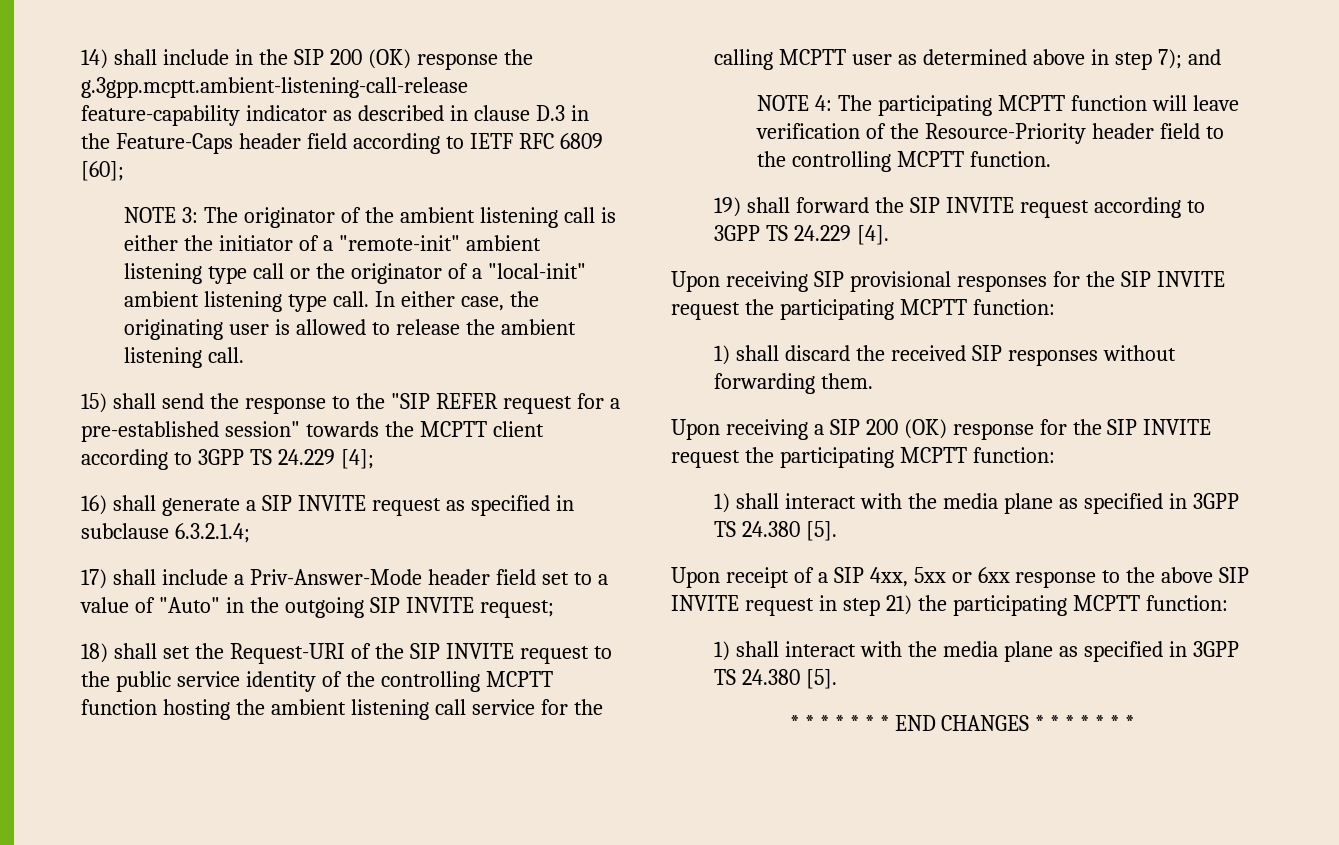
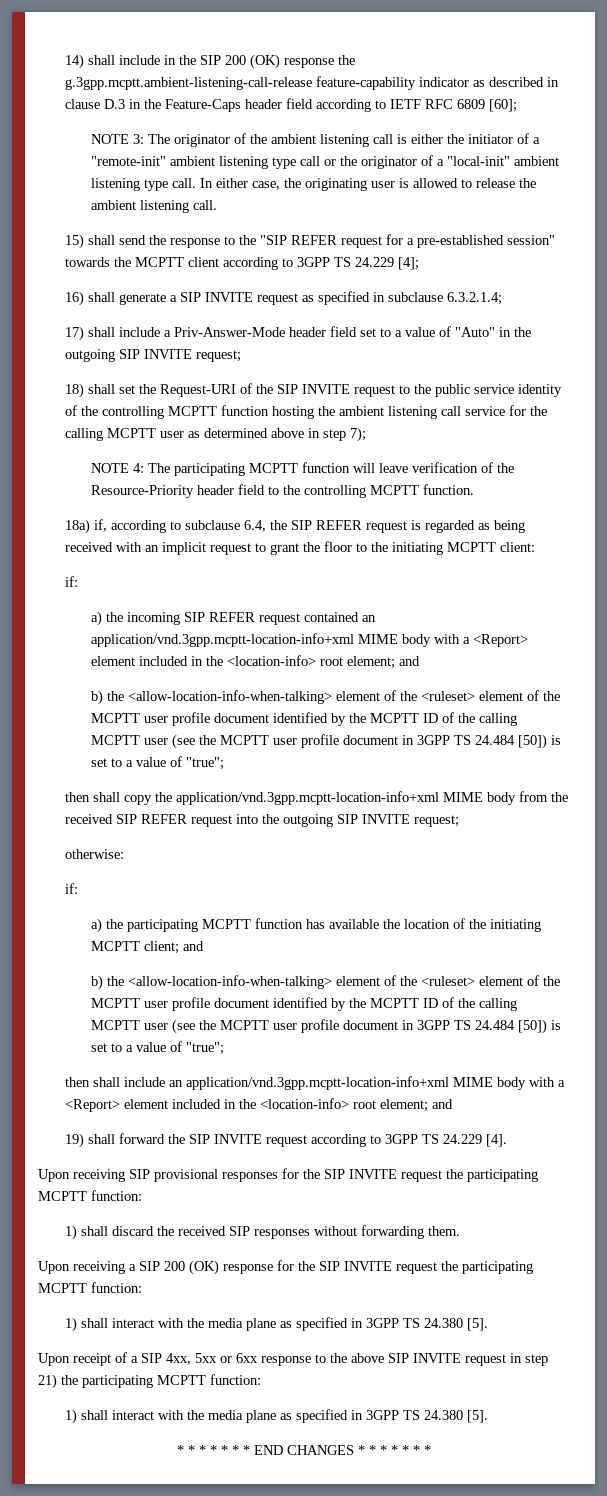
[1187,49,1221,65] and -> (366, 434) none
(1052, 159) none -> [64,519,525,534] [64,541,535,555] [64,576,78,587] [91,611,377,626] [91,633,529,647] [91,655,421,669] [91,690,561,705] [91,712,518,726] [91,734,562,749] [91,756,225,770] [64,791,568,805] [64,814,459,827] [64,849,124,859] [64,883,78,894] [91,918,542,933] [91,941,205,954] [91,975,561,990] [91,997,518,1011] [91,1019,562,1034] [91,1041,225,1055] [64,1076,565,1090] [64,1098,453,1112] // 18a) if, according to subclause 6.4, the SIP REFER request is regarded as being received with an implicit request to grant the floor to the initiating MCPTT client: // if: // a) the incoming SIP REFER request contained an application/vnd.3gpp.mcptt-location-info+xml MIME body with a <Report> element included in the <location-info> root element; and // b) the <allow-location-info-when-talking> element of the <ruleset> element of the MCPTT user profile document identified by the MCPTT ID of the calling MCPTT user (see the MCPTT user profile document in 3GPP TS 24.484 [50]) is set to a value of "true"; // then shall copy the application/vnd.3gpp.mcptt-location-info+xml MIME body from the received SIP REFER request into the outgoing SIP INVITE request; // otherwise: // if: // a) the participating MCPTT function has available the location of the initiating MCPTT client; and // b) the <allow-location-info-when-talking> element of the <ruleset> element of the MCPTT user profile document identified by the MCPTT ID of the calling MCPTT user (see the MCPTT user profile document in 3GPP TS 24.484 [50]) is set to a value of "true"; // then shall include an application/vnd.3gpp.mcptt-location-info+xml MIME body with a <Report> element included in the <location-info> root element; and

